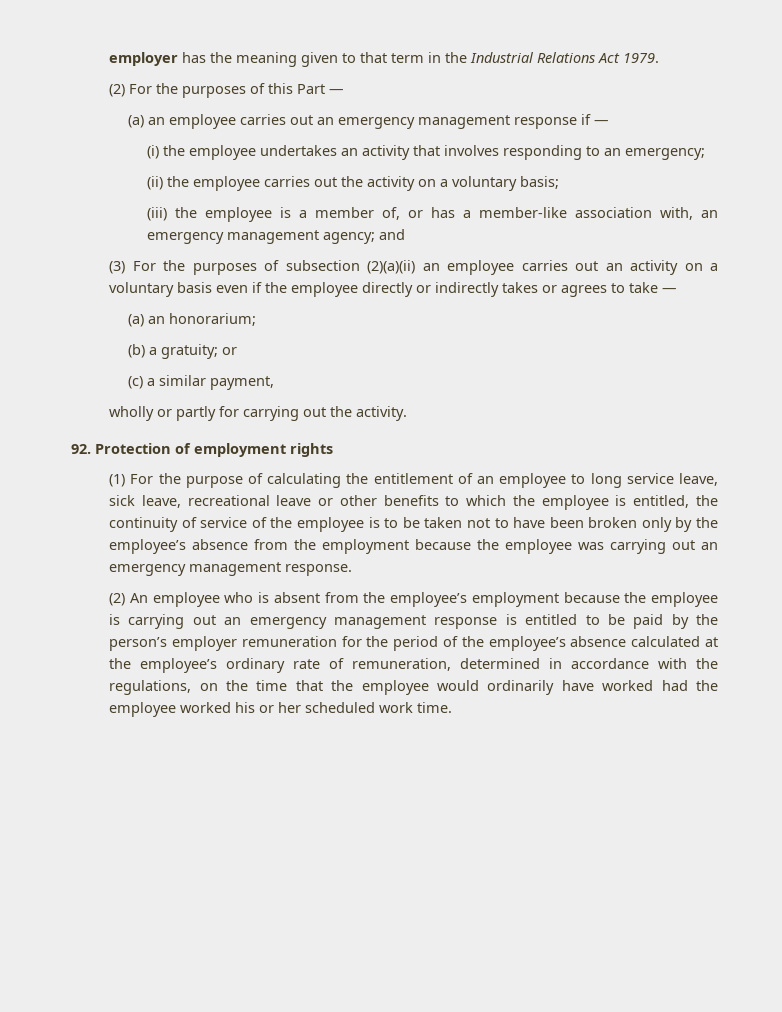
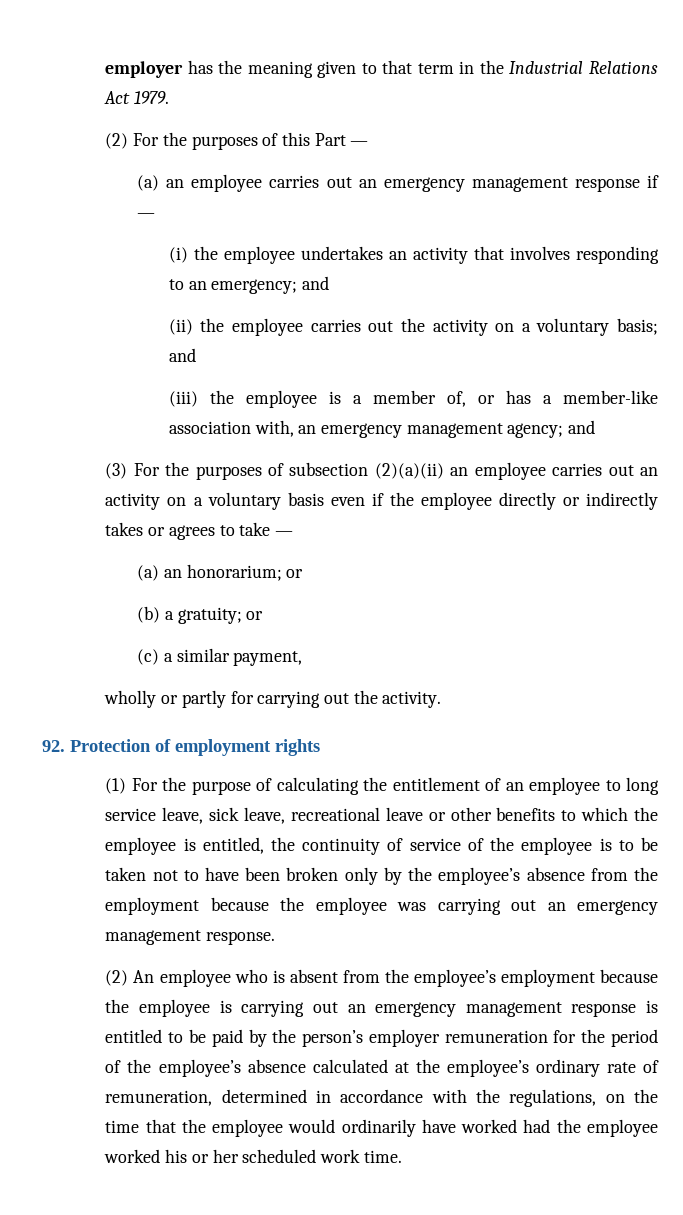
(706, 154) none -> [301,276,329,290] and
(560, 182) none -> [168,348,196,362] and
(257, 319) none -> [286,569,304,578] or

